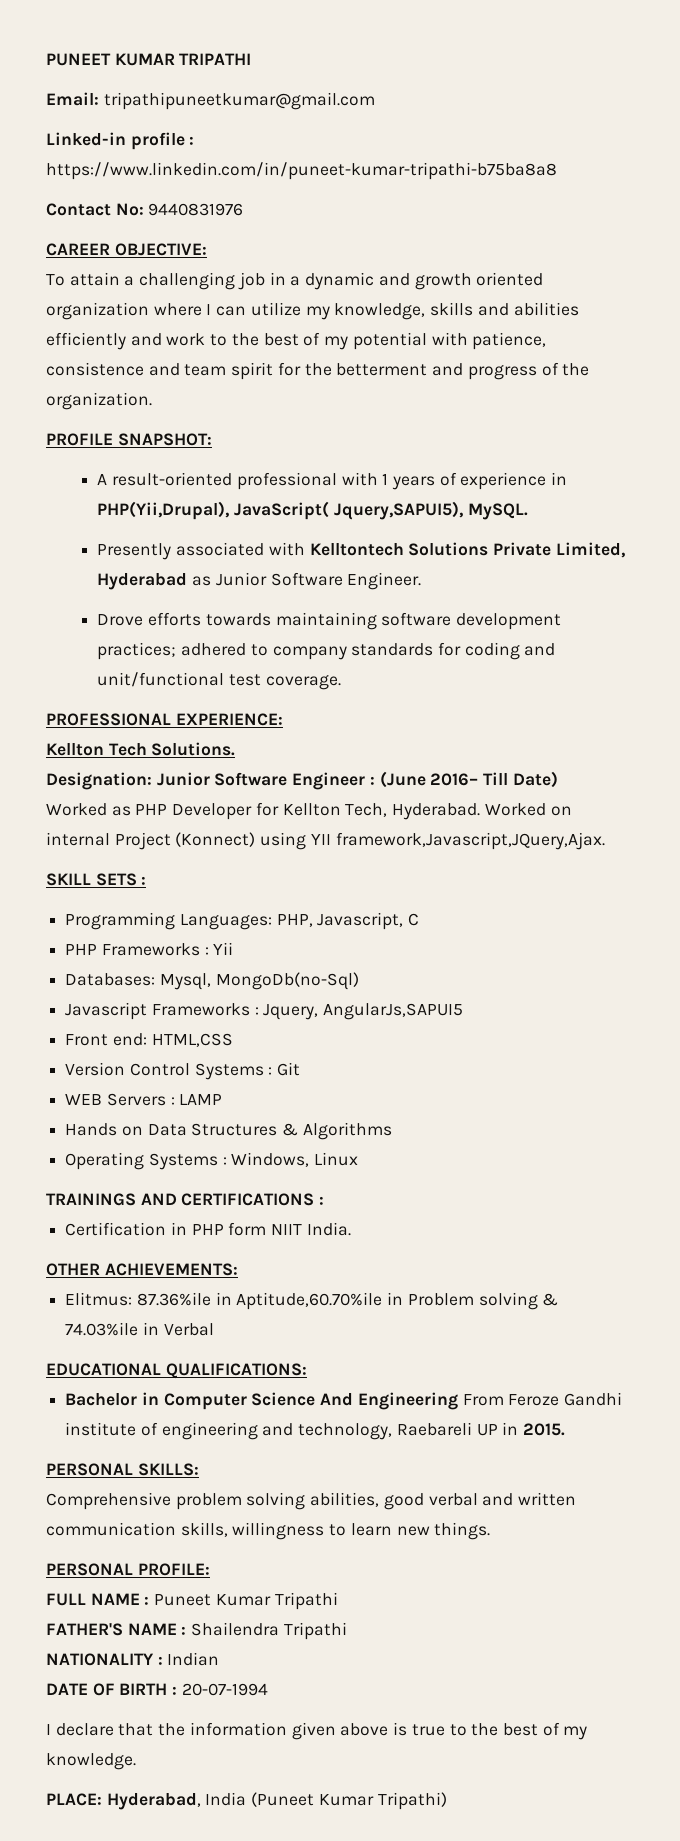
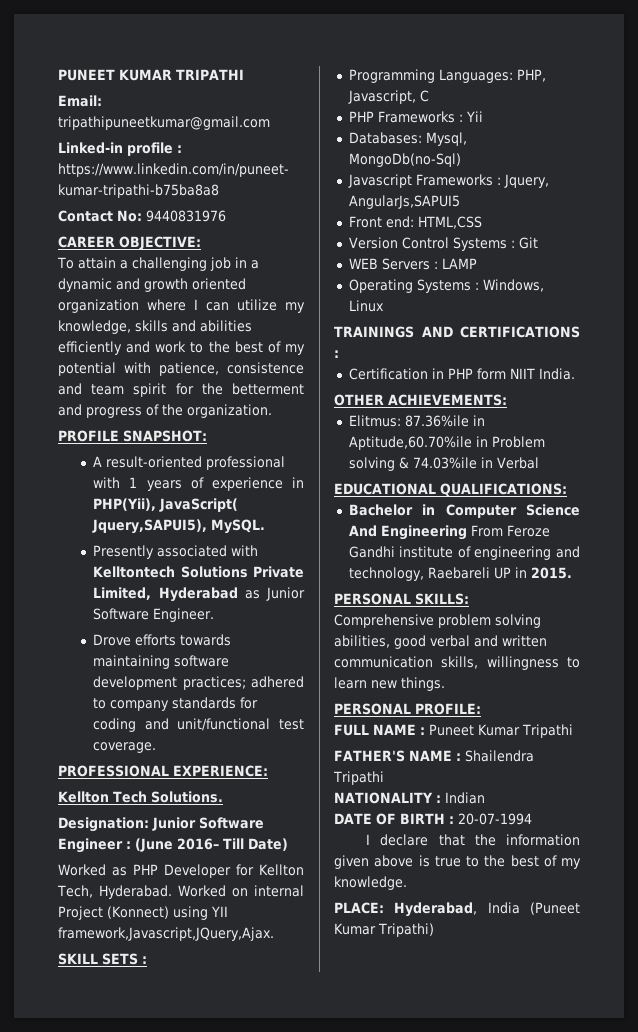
[97,501,230,520] PHP(Yii,Drupal), -> [93,498,157,511] PHP(Yii),
[65,1122,392,1140] // Hands on Data Structures & Algorithms -> (477, 263) none

